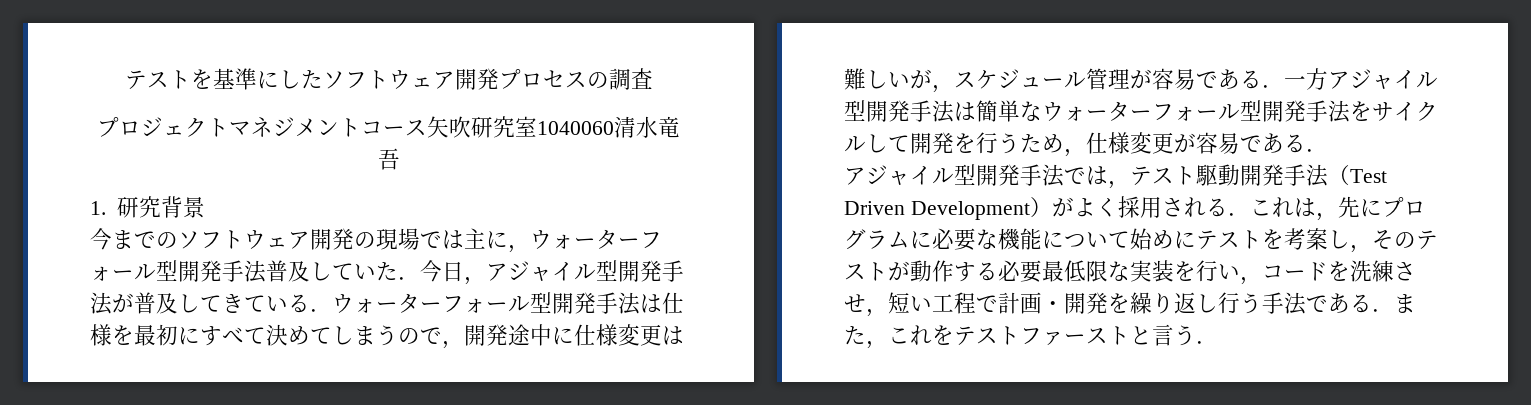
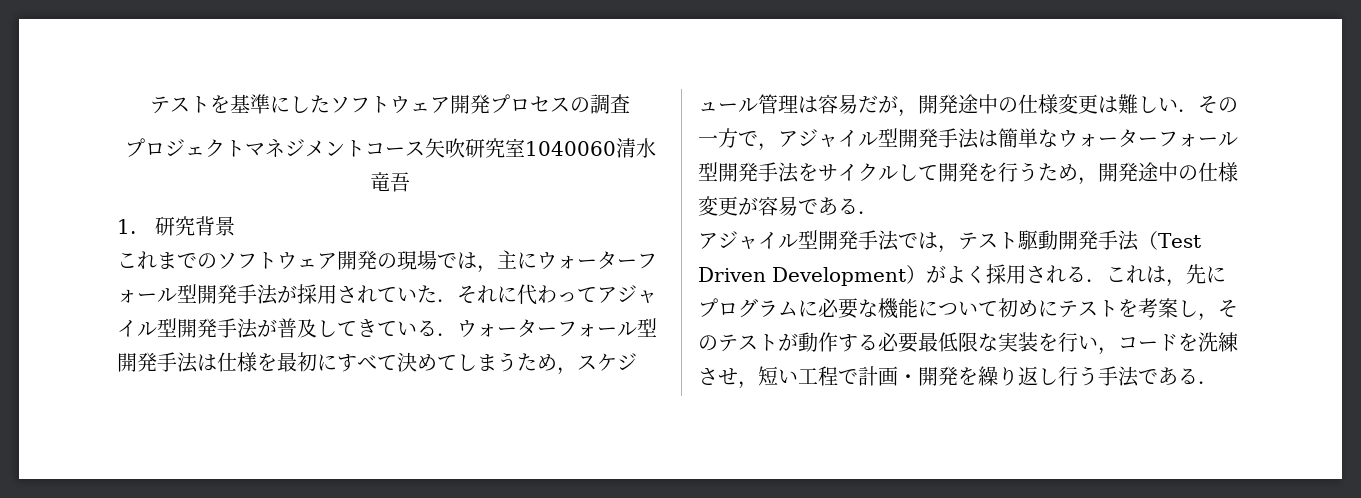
[90,228,112,250] 今 -> [117,251,157,270] これ
[464,228,662,253] [90,260,486,285] 主に，ウォーターフォール型開発手法普及していた．今日， -> [477,250,657,273] [117,284,597,305] ，主にウォーターフォール型開発手法が採用されていた．それに代わって
[398,324,684,349] [844,68,932,90] ので，開発途中に仕様変更は難しいが -> [517,353,557,371] ため
[1130,68,1328,90] が容易である．一方 -> [798,94,1238,117] [698,128,778,151] は容易だが，開発途中の仕様変更は難しい．その一方で，
(1086, 153) none -> [1098,162,1198,182] 開発途中の
[1130,228,1153,250] 始 -> [998,298,1018,318] 初
[1394,294,1416,313] [844,324,1218,349] また，これをテストファーストと言う． -> (1218, 382) none

